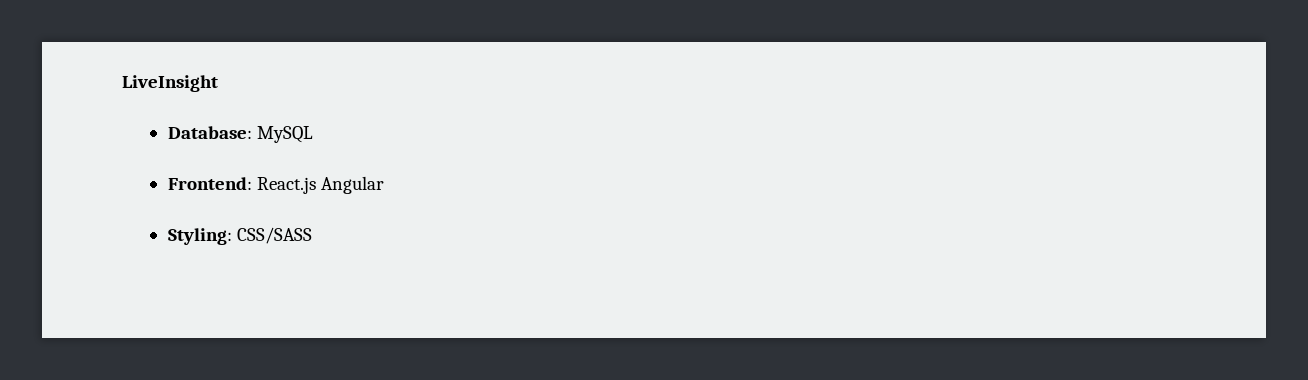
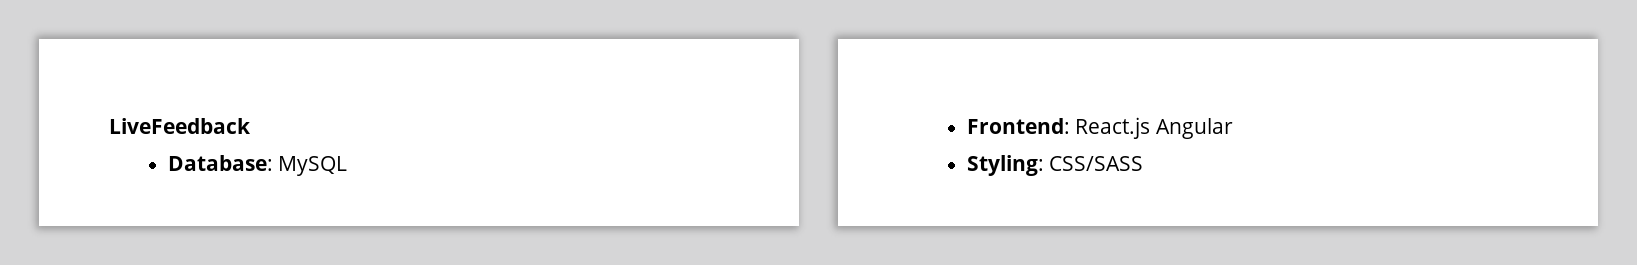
[122,75,218,92] LiveInsight -> [109,118,251,134] LiveFeedback

